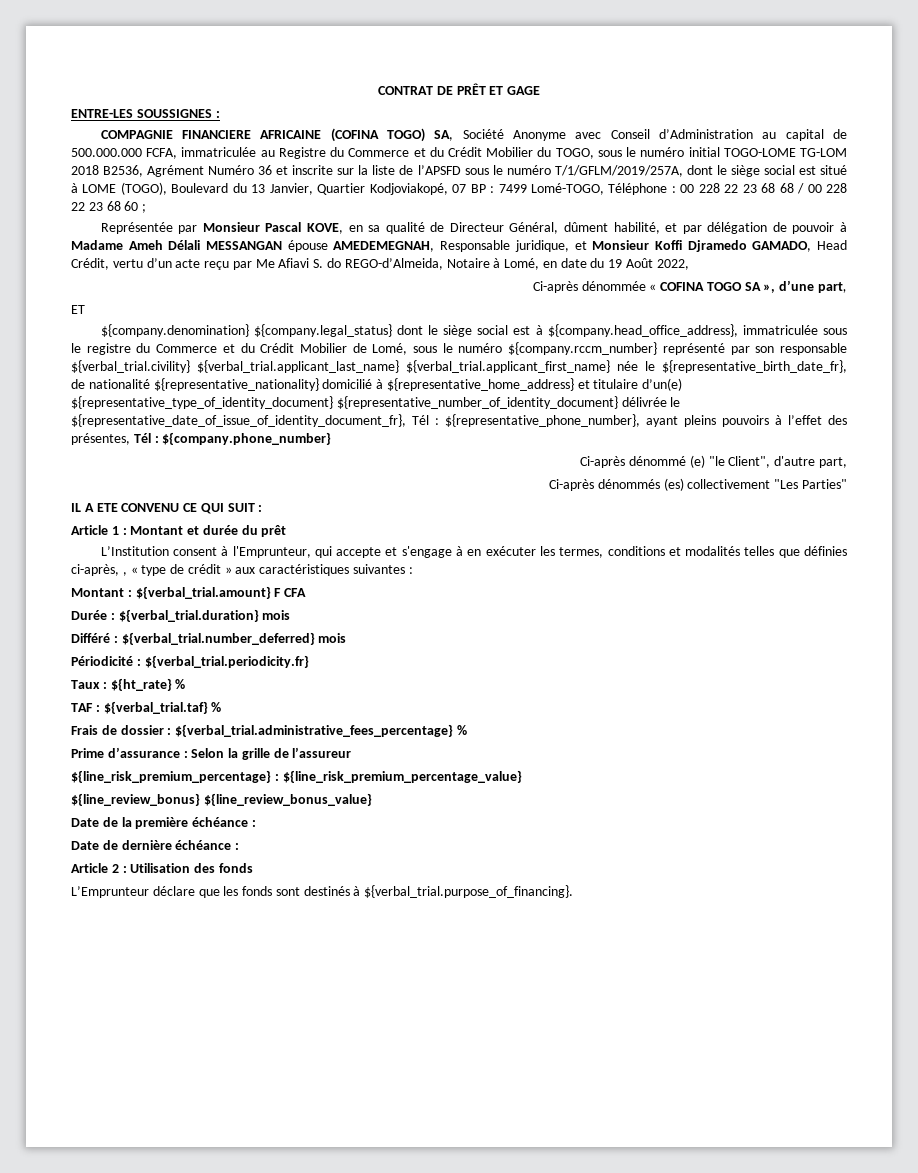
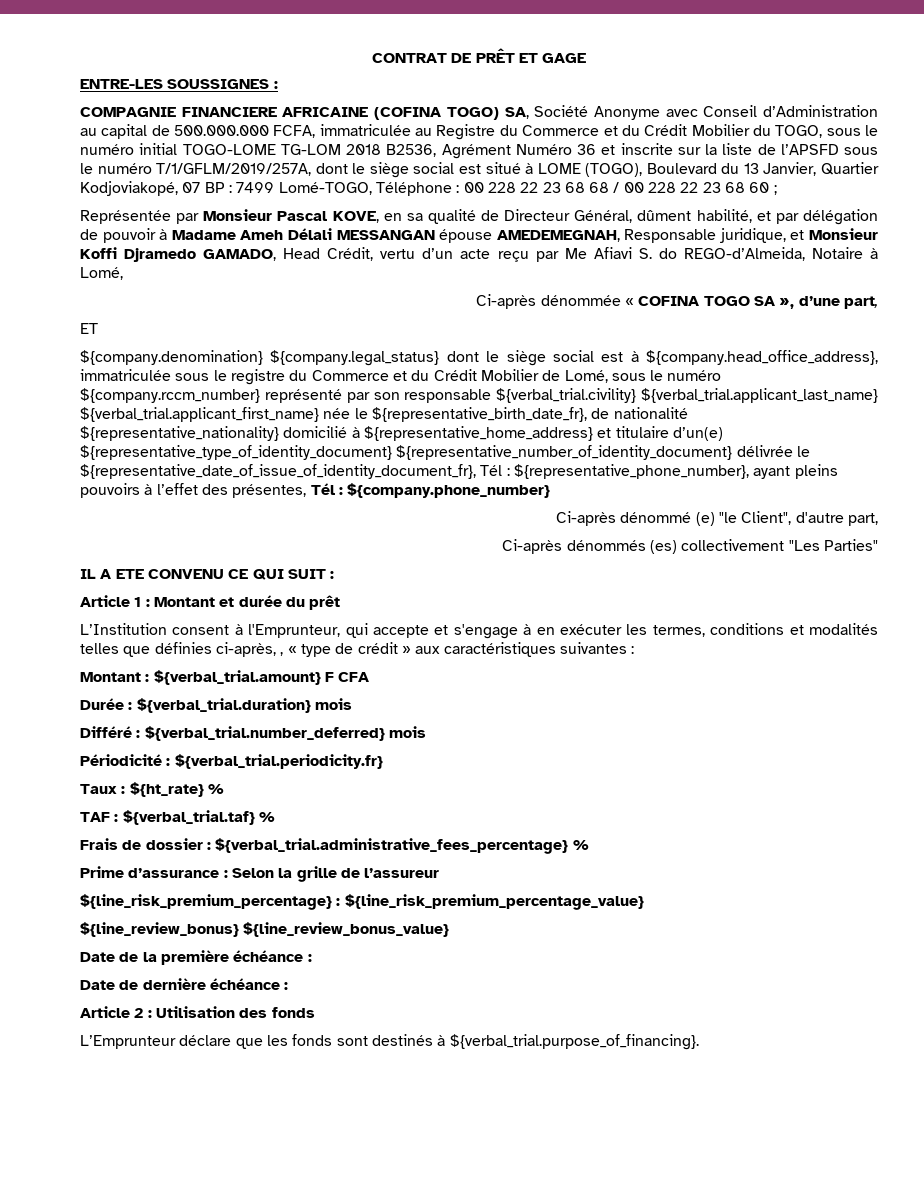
[542,258,689,270] en date du 19 Août 2022, -> (123, 273) none

